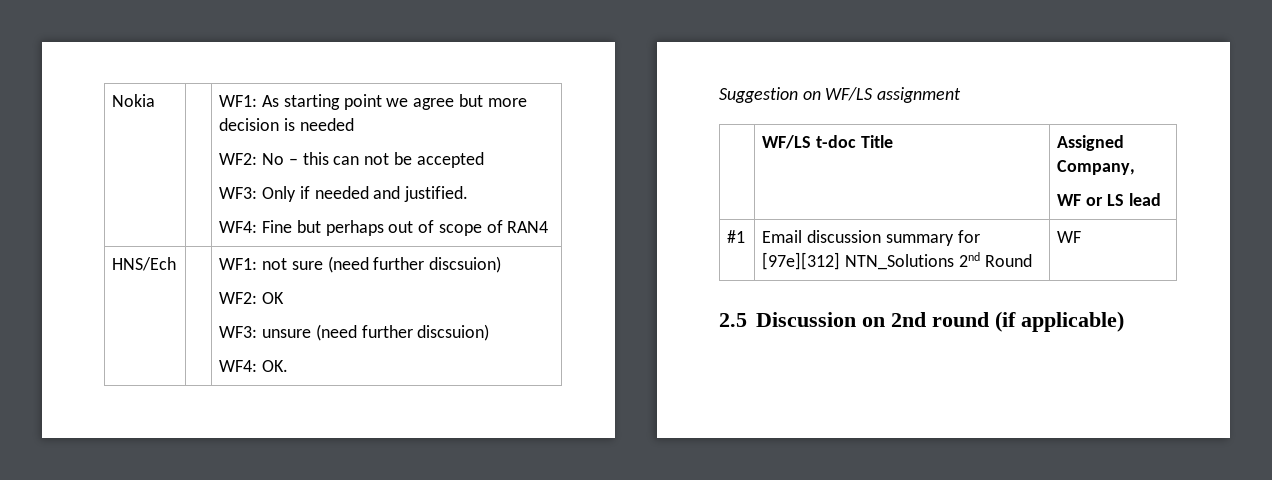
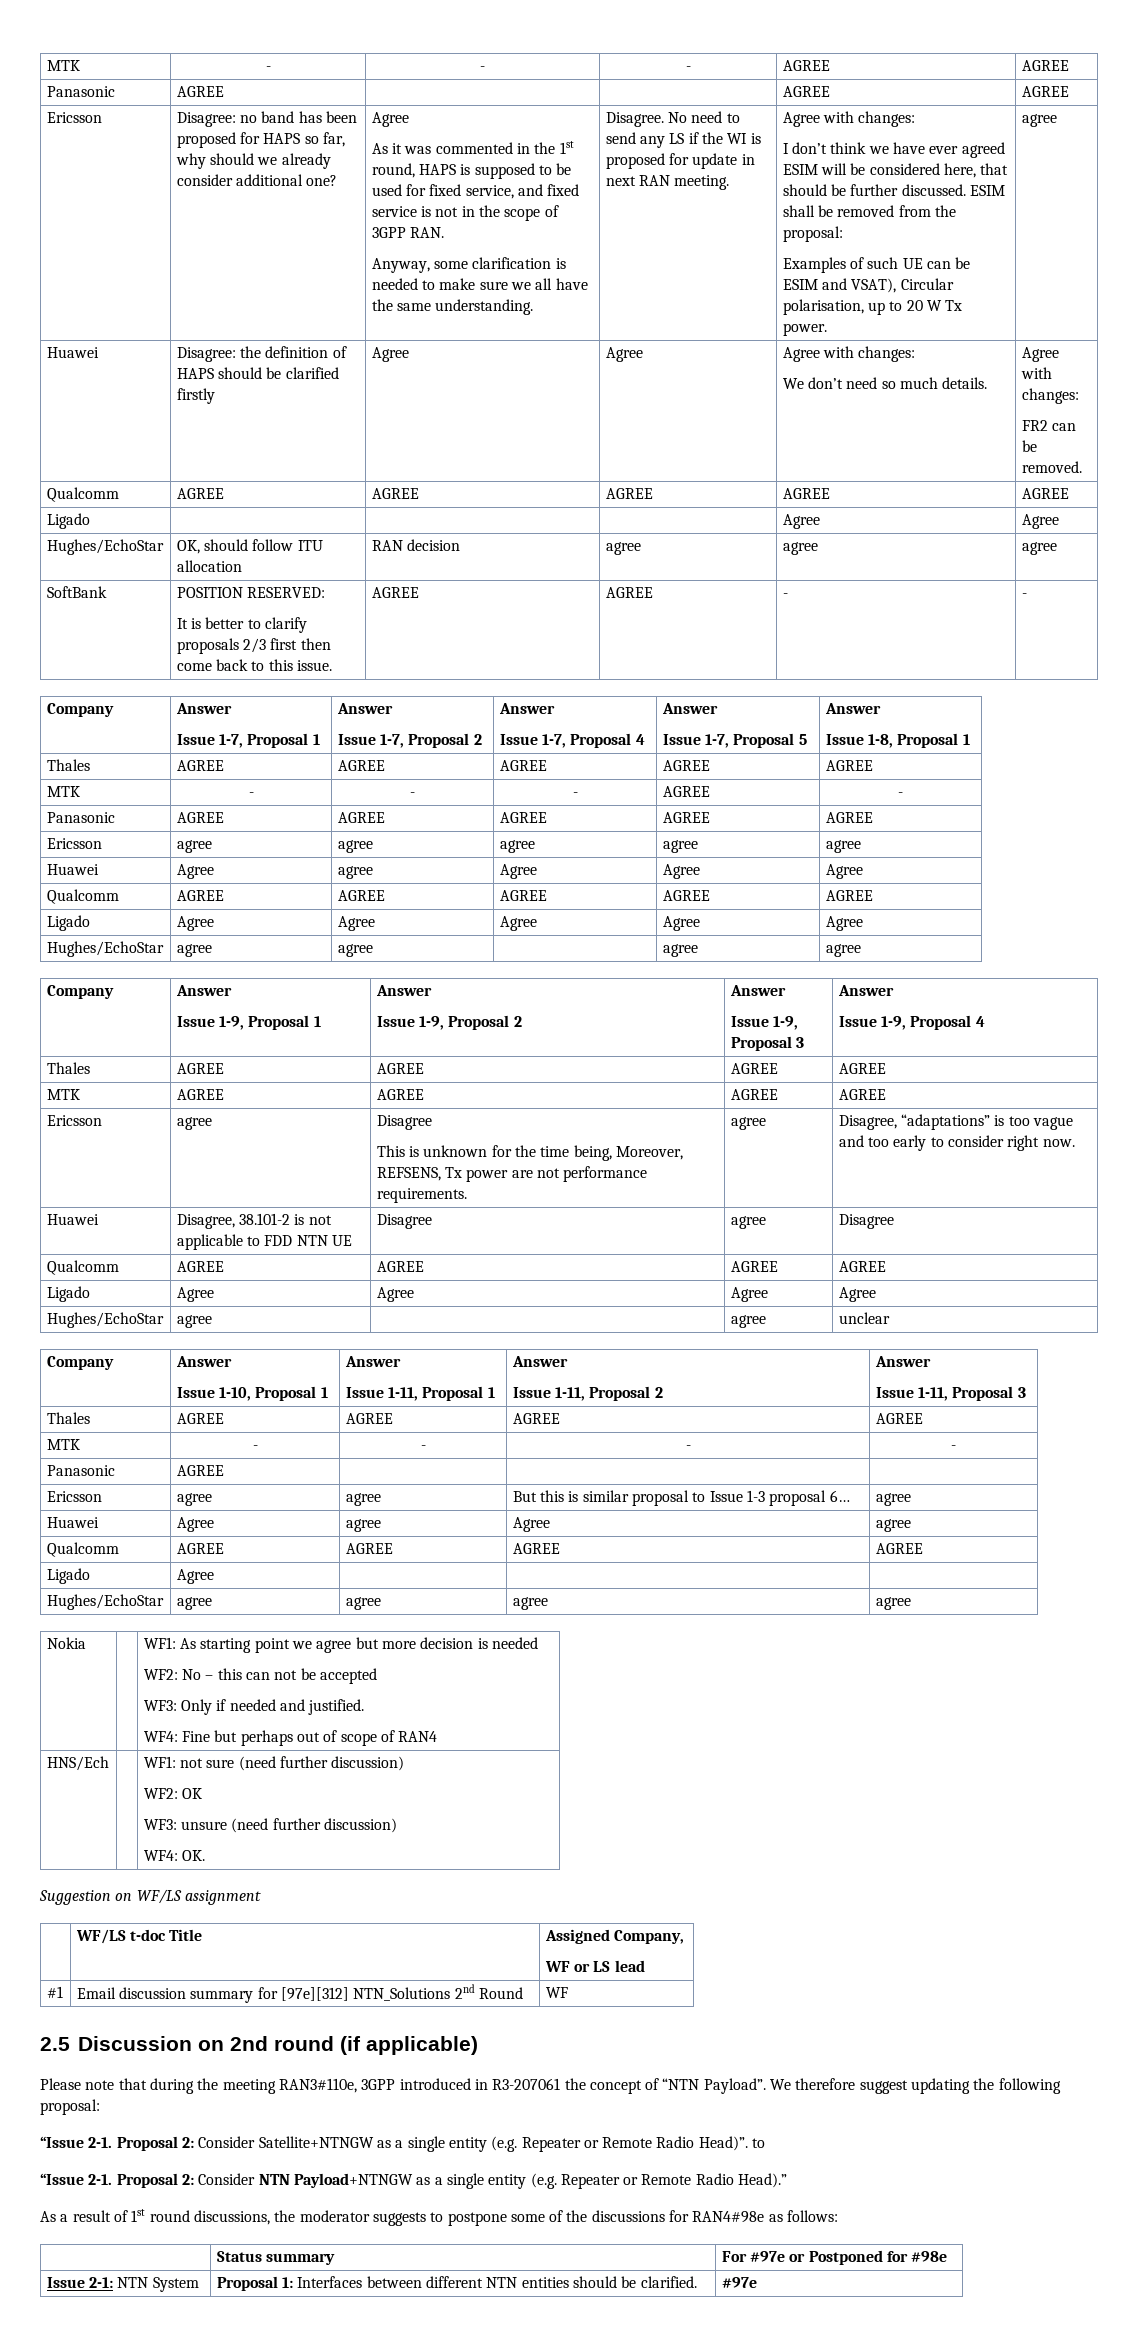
(112, 100) none -> [46,60,80,71] [265,66,271,71] [480,66,485,71] [685,66,691,71] [782,60,830,71] [1021,60,1069,71] [46,86,115,97] [176,86,224,97] [782,86,830,97] [1021,86,1069,97] [46,112,102,123] [176,111,357,127] [176,132,345,148] [175,153,331,169] [176,174,338,186] [371,112,409,127] [371,141,574,154] [371,163,572,179] [371,184,580,199] [371,205,559,221] [371,227,445,238] [371,257,566,273] [371,278,588,290] [371,299,534,315] [605,111,740,127] [605,132,761,148] [605,153,755,169] [605,175,730,190] [782,111,916,127] [782,142,1005,158] [782,163,1009,178] [782,184,1005,196] [782,205,956,217] [782,226,843,242] [782,257,971,273] [782,278,954,293] [782,299,963,315] [782,323,827,336] [1021,114,1057,127] [46,347,99,358] [176,346,347,362] [176,367,339,379] [176,388,215,404] [371,347,409,362] [605,347,643,362] [782,346,916,362] [782,377,988,389] [1021,347,1059,362] [1020,367,1052,379] [1021,388,1079,404] [1021,420,1077,431] [1021,440,1037,452] [1021,461,1082,473] [46,487,119,502] [176,488,224,499] [371,488,419,499] [605,488,653,499] [782,488,830,499] [1021,488,1069,499] [46,513,90,529] [782,514,820,529] [1021,514,1059,529] [46,539,164,555] [176,539,323,554] [176,560,242,572] [371,539,461,551] [605,542,641,555] [782,542,818,555] [1021,542,1057,555] [46,586,107,598] [176,587,326,598] [176,617,307,633] [176,638,331,654] [176,659,332,671] [371,587,419,598] [605,587,653,598] [782,593,788,598] [1021,593,1027,598] [46,703,114,717] [175,703,232,714] [176,733,320,748] [336,703,393,714] [337,733,482,748] [498,703,555,714] [499,733,645,748] [661,703,718,714] [662,733,807,748] [824,703,881,714] [825,733,970,748] [46,759,90,771] [176,760,224,771] [337,760,385,771] [499,760,547,771] [662,760,710,771] [825,760,873,771] [46,786,80,797] [248,792,254,797] [410,792,415,797] [572,792,578,797] [662,786,710,797] [898,792,903,797] [46,812,115,823] [176,812,224,823] [337,812,385,823] [499,812,547,823] [662,812,710,823] [825,812,873,823] [46,838,102,849] [176,840,212,853] [337,840,373,853] [499,840,535,853] [662,840,698,853] [825,840,861,853] [46,864,99,875] [176,864,214,879] [337,866,373,879] [499,864,537,879] [662,864,700,879] [825,864,863,879] [46,889,119,904] [176,890,224,901] [337,890,385,901] [499,890,547,901] [662,890,710,901] [825,890,873,901] [46,915,90,931] [176,916,214,931] [337,916,375,931] [499,916,537,931] [662,916,700,931] [825,916,863,931] [46,941,164,957] [176,944,212,957] [337,944,373,957] [662,944,698,957] [825,944,861,957] [46,985,114,999] [175,985,232,996] [176,1015,321,1030] [375,985,432,996] [376,1015,522,1030] [729,985,786,996] [730,1016,799,1030] [730,1036,805,1051] [837,985,894,996] [838,1015,985,1030] [46,1062,90,1074] [176,1063,224,1074] [376,1063,424,1074] [730,1063,778,1074] [838,1063,886,1074] [46,1089,80,1100] [176,1089,224,1100] [376,1089,424,1100] [730,1089,778,1100] [838,1089,886,1100] [46,1115,102,1126] [176,1117,212,1130] [376,1115,432,1130] [376,1145,683,1161] [376,1166,648,1182] [376,1188,467,1203] [730,1117,766,1130] [838,1114,1073,1130] [838,1135,1075,1151] [46,1214,99,1225] [176,1213,332,1229] [176,1234,352,1250] [376,1214,432,1229] [730,1216,766,1229] [838,1214,894,1229] [46,1260,119,1275] [176,1261,224,1272] [376,1261,424,1272] [730,1261,778,1272] [838,1261,886,1272] [46,1286,90,1302] [176,1287,214,1302] [376,1287,414,1302] [730,1287,768,1302] [838,1287,876,1302] [46,1312,164,1328] [176,1315,212,1328] [730,1315,766,1328] [838,1312,890,1324] [46,1356,114,1370] [175,1356,232,1367] [176,1386,328,1401] [344,1356,401,1367] [345,1386,495,1401] [511,1356,568,1367] [512,1386,663,1401] [874,1356,931,1367] [875,1386,1026,1401] [46,1412,90,1424] [176,1413,224,1424] [345,1413,393,1424] [512,1413,560,1424] [875,1413,923,1424] [46,1439,80,1450] [252,1445,258,1450] [420,1445,426,1450] [685,1445,691,1450] [951,1445,956,1450] [46,1465,115,1476] [176,1465,224,1476] [46,1491,102,1502] [176,1493,212,1506] [345,1493,381,1506] [512,1490,850,1506] [875,1493,911,1506] [46,1517,99,1528] [176,1517,214,1532] [345,1519,381,1532] [512,1517,550,1532] [875,1519,911,1532] [46,1542,119,1557] [176,1543,224,1554] [345,1543,393,1554] [512,1543,560,1554] [875,1543,923,1554] [46,1568,90,1584] [176,1569,214,1584] [46,1594,164,1610] [176,1597,212,1610] [345,1597,381,1610] [512,1597,548,1610] [875,1597,911,1610] MTK | - | - | - | AGREE | AGREE // Panasonic | AGREE | | | AGREE | AGREE // Ericsson | Disagree: no band has been proposed for HAPS so far, why should we already consider additional one? | Agree // As it was commented in the 1st round, HAPS is supposed to be used for fixed service, and fixed service is not in the scope of 3GPP RAN. // Anyway, some clarification is needed to make sure we all have the same understanding. | Disagree. No need to send any LS if the WI is proposed for update in next RAN meeting. | Agree with changes: // I don’t think we have ever agreed ESIM will be considered here, that should be further discussed. ESIM shall be removed from the proposal: // Examples of such UE can be ESIM and VSAT), Circular polarisation, up to 20 W Tx power. | agree // Huawei | Disagree: the definition of HAPS should be clarified firstly | Agree | Agree | Agree with changes: // We don’t need so much details. | Agree with changes: // FR2 can be removed. // Qualcomm | AGREE | AGREE | AGREE | AGREE | AGREE // Ligado | | | | Agree | Agree // Hughes/EchoStar | OK, should follow ITU allocation | RAN decision | agree | agree | agree // SoftBank | POSITION RESERVED: // It is better to clarify proposals 2/3 first then come back to this issue. | AGREE | AGREE | - | - // Company | Answer // Issue 1-7, Proposal 1 | Answer // Issue 1-7, Proposal 2 | Answer // Issue 1-7, Proposal 4 | Answer // Issue 1-7, Proposal 5 | Answer // Issue 1-8, Proposal 1 // Thales | AGREE | AGREE | AGREE | AGREE | AGREE // MTK | - | - | - | AGREE | - // Panasonic | AGREE | AGREE | AGREE | AGREE | AGREE // Ericsson | agree | agree | agree | agree | agree // Huawei | Agree | agree | Agree | Agree | Agree // Qualcomm | AGREE | AGREE | AGREE | AGREE | AGREE // Ligado | Agree | Agree | Agree | Agree | Agree // Hughes/EchoStar | agree | agree | | agree | agree // Company | Answer // Issue 1-9, Proposal 1 | Answer // Issue 1-9, Proposal 2 | Answer // Issue 1-9, Proposal 3 | Answer // Issue 1-9, Proposal 4 // Thales | AGREE | AGREE | AGREE | AGREE // MTK | AGREE | AGREE | AGREE | AGREE // Ericsson | agree | Disagree // This is unknown for the time being, Moreover, REFSENS, Tx power are not performance requirements. | agree | Disagree, “adaptations” is too vague and too early to consider right now. // Huawei | Disagree, 38.101-2 is not applicable to FDD NTN UE | Disagree | agree | Disagree // Qualcomm | AGREE | AGREE | AGREE | AGREE // Ligado | Agree | Agree | Agree | Agree // Hughes/EchoStar | agree | | agree | unclear // Company | Answer // Issue 1-10, Proposal 1 | Answer // Issue 1-11, Proposal 1 | Answer // Issue 1-11, Proposal 2 | Answer // Issue 1-11, Proposal 3 // Thales | AGREE | AGREE | AGREE | AGREE // MTK | - | - | - | - // Panasonic | AGREE | | | // Ericsson | agree | agree | But this is similar proposal to Issue 1-3 proposal 6… | agree // Huawei | Agree | agree | Agree | agree // Qualcomm | AGREE | AGREE | AGREE | AGREE // Ligado | Agree | | | // Hughes/EchoStar | agree | agree | agree | agree //
[429,256,502,273] discsuion) -> [331,1756,405,1771] discussion)
[417,324,490,341] discsuion) -> [323,1818,397,1833] discussion)
(1124, 321) none -> [40,2078,1061,2094] [40,2099,100,2115] [40,2136,766,2152] [40,2173,788,2189] [40,2209,839,2226] [216,2251,336,2265] [721,2250,948,2265] [46,2277,199,2292] [216,2276,697,2291] [721,2277,757,2288] // Please note that during the meeting RAN3#110e, 3GPP introduced in R3-207061 the concept of “NTN Payload”. We therefore suggest updating the following proposal: // “Issue 2-1. Proposal 2: Consider Satellite+NTNGW as a single entity (e.g. Repeater or Remote Radio Head)”. to // “Issue 2-1. Proposal 2: Consider NTN Payload+NTNGW as a single entity (e.g. Repeater or Remote Radio Head).” // As a result of 1st round discussions, the moderator suggests to postpone some of the discussions for RAN4#98e as follows: // | Status summary | For #97e or Postponed for #98e // Issue 2-1: NTN System | Proposal 1: Interfaces between different NTN entities should be clarified. | #97e

